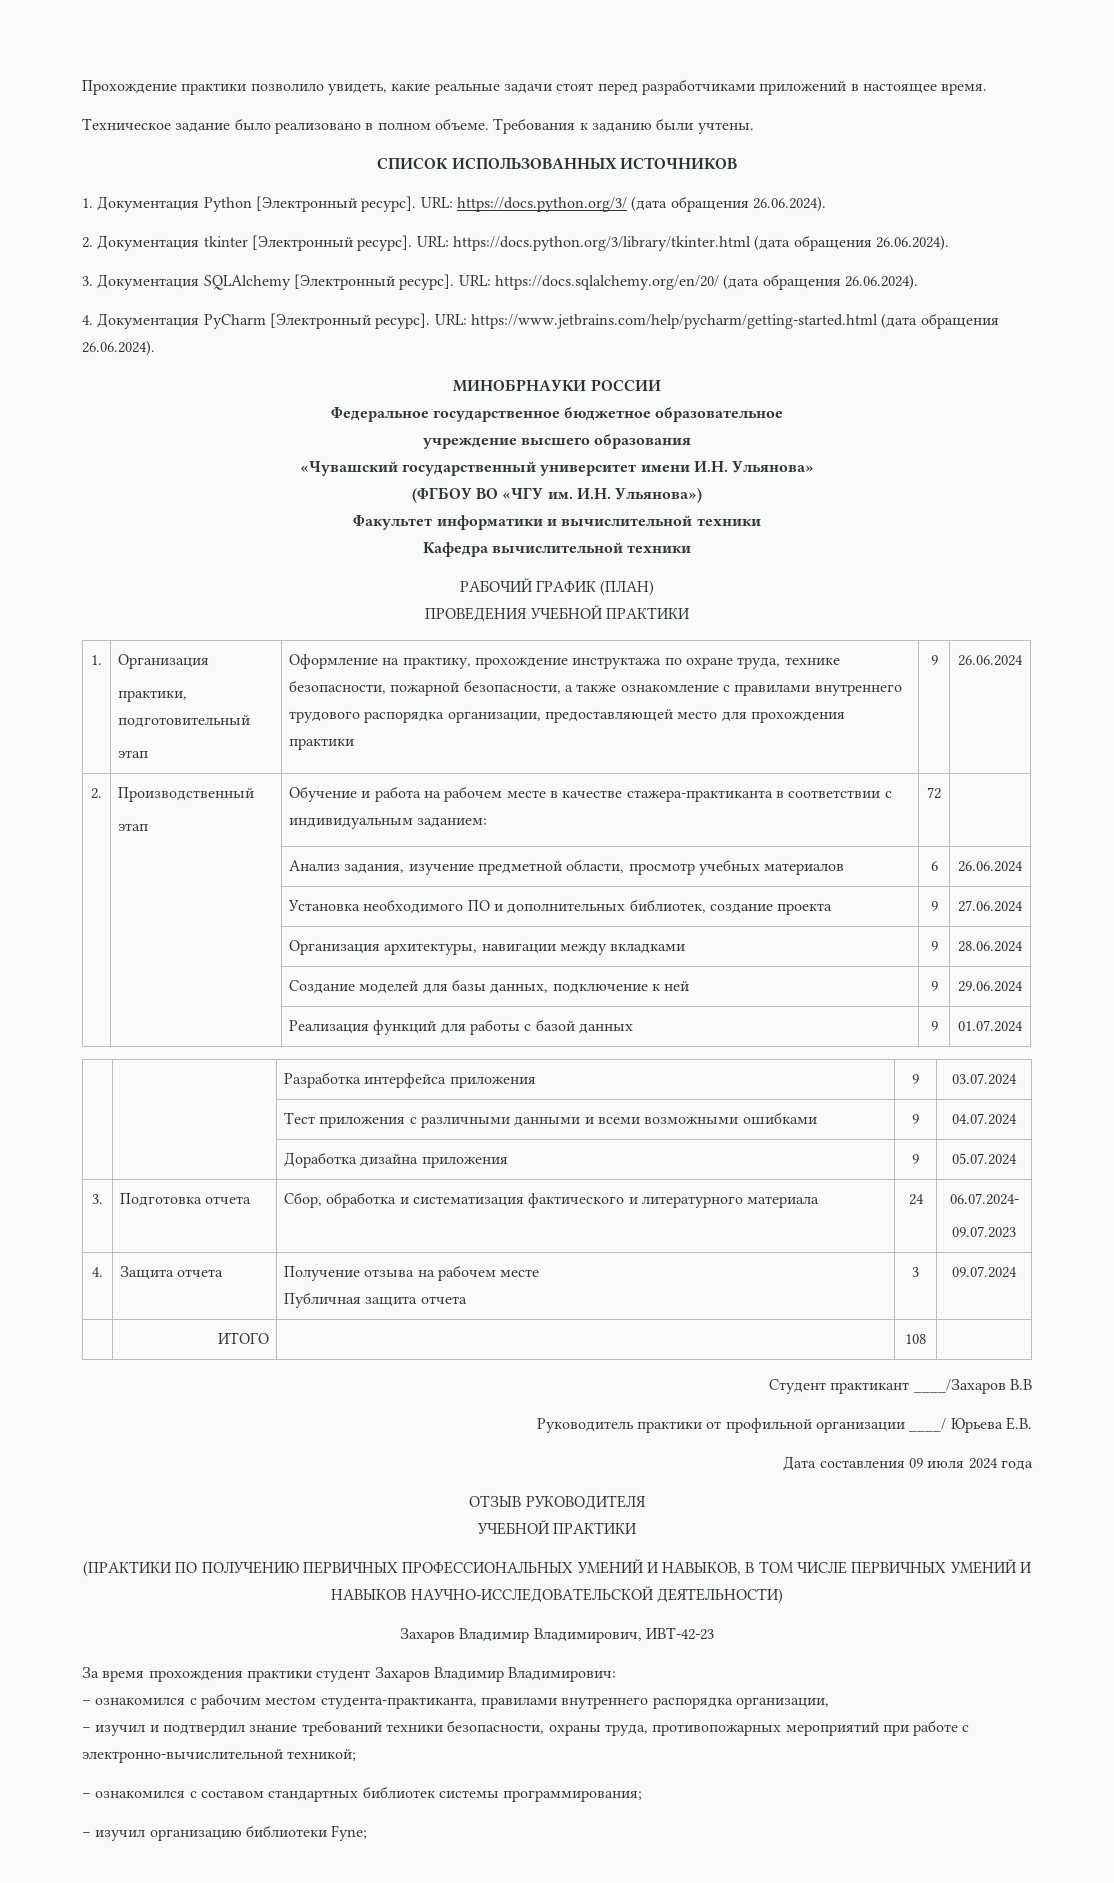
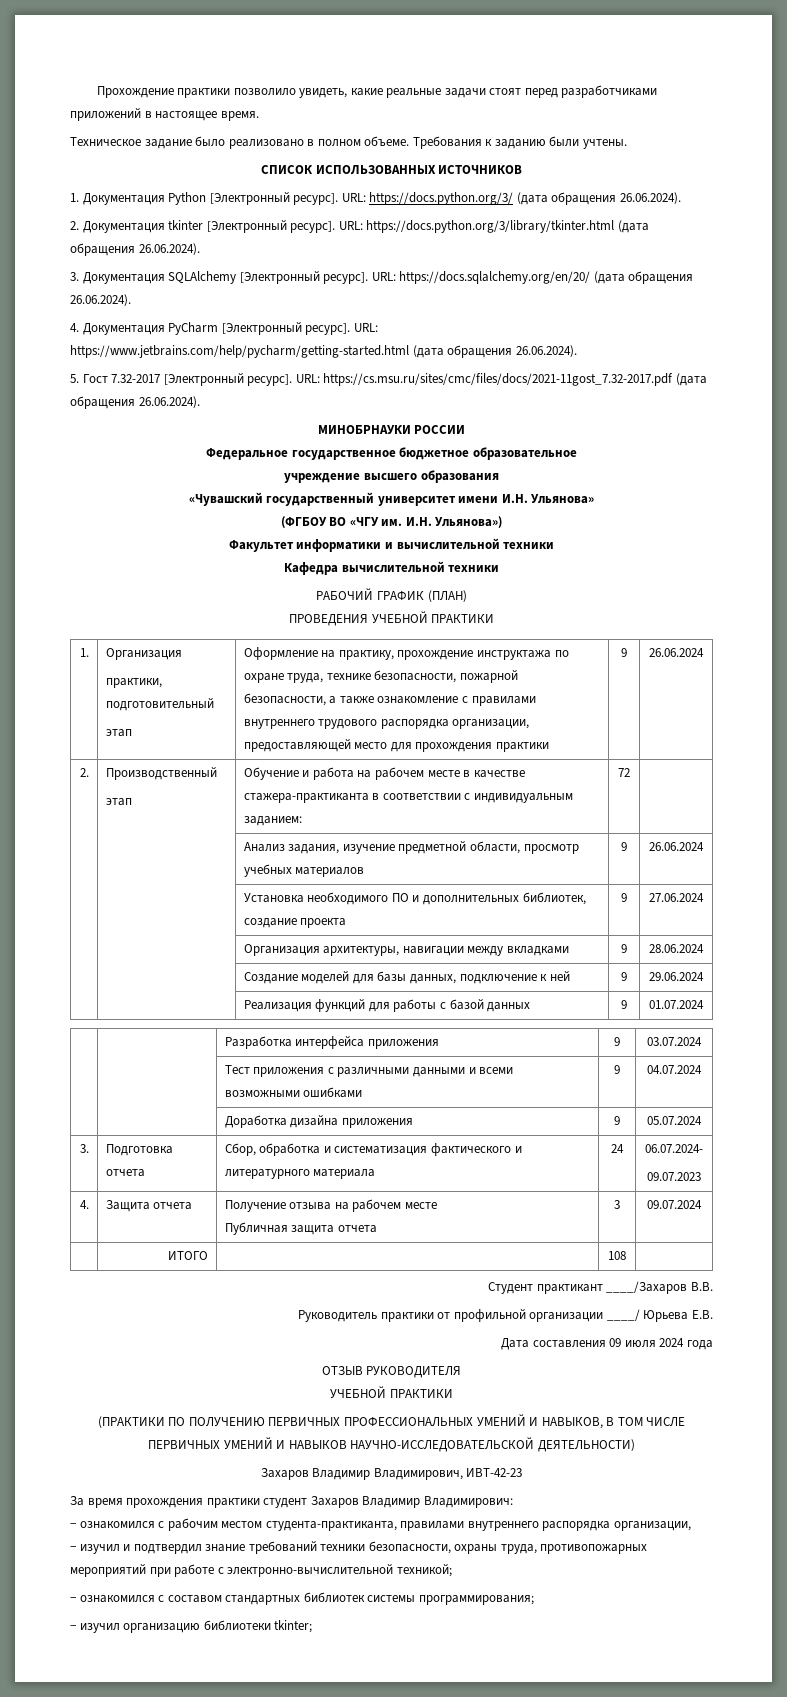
(155, 348) none -> [70,373,707,386] [70,396,200,409] // 5. Гост 7.32-2017 [Электронный ресурс]. URL: https://cs.msu.ru/sites/cmc/files/docs/2021-11gost_7.32-2017.pdf (дата обращения 26.06.2024).
[930,861,938,871] 6 -> [621,842,627,851] 9
[1010,1379,1032,1390] В.В -> [691,1282,713,1291] В.В.
[331,1825,368,1841] Fyne; -> [274,1620,313,1633] tkinter;

